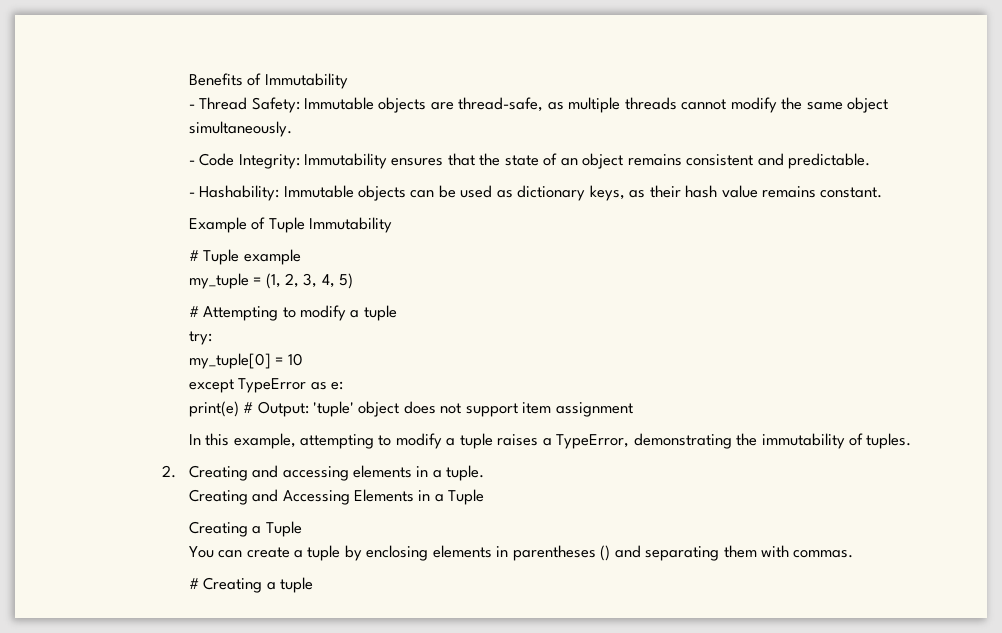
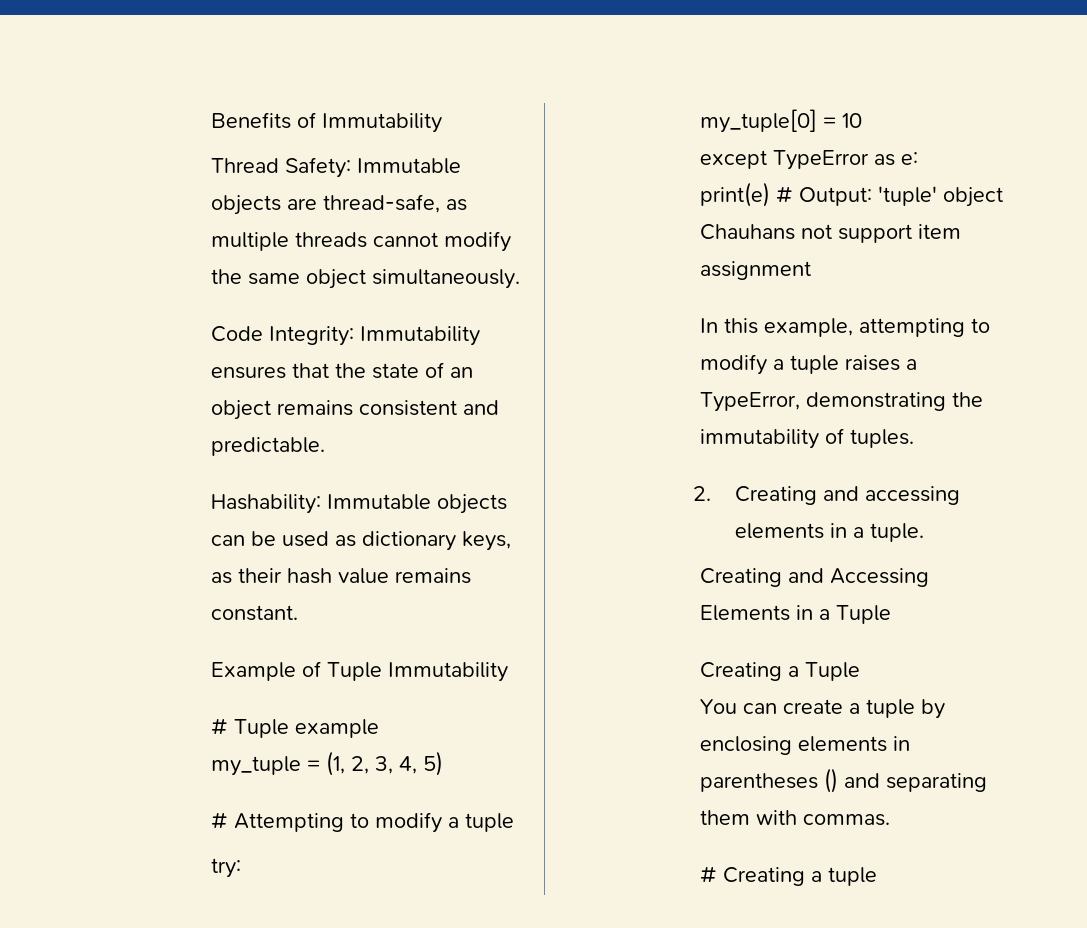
[188,104,195,109] - -> (442, 123) none
[188,160,195,165] - -> (520, 279) none
[188,192,195,197] - -> (325, 446) none
[403,401,436,414] does -> [699,224,795,240] Chauhans

